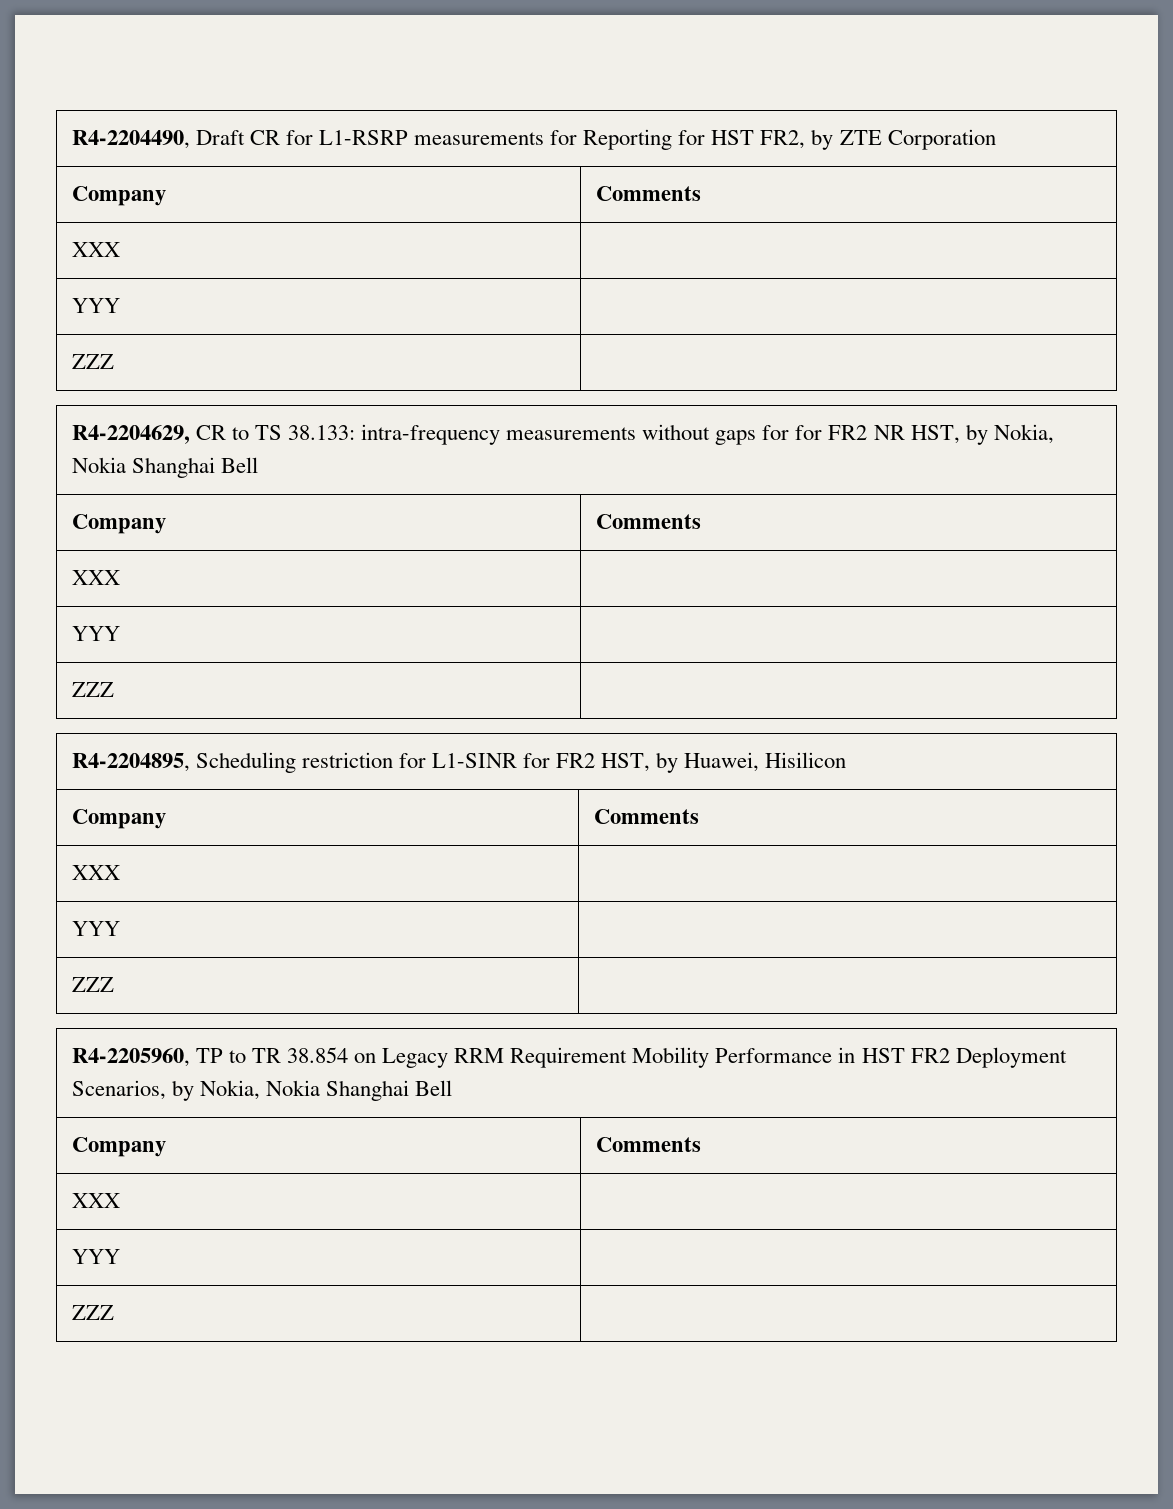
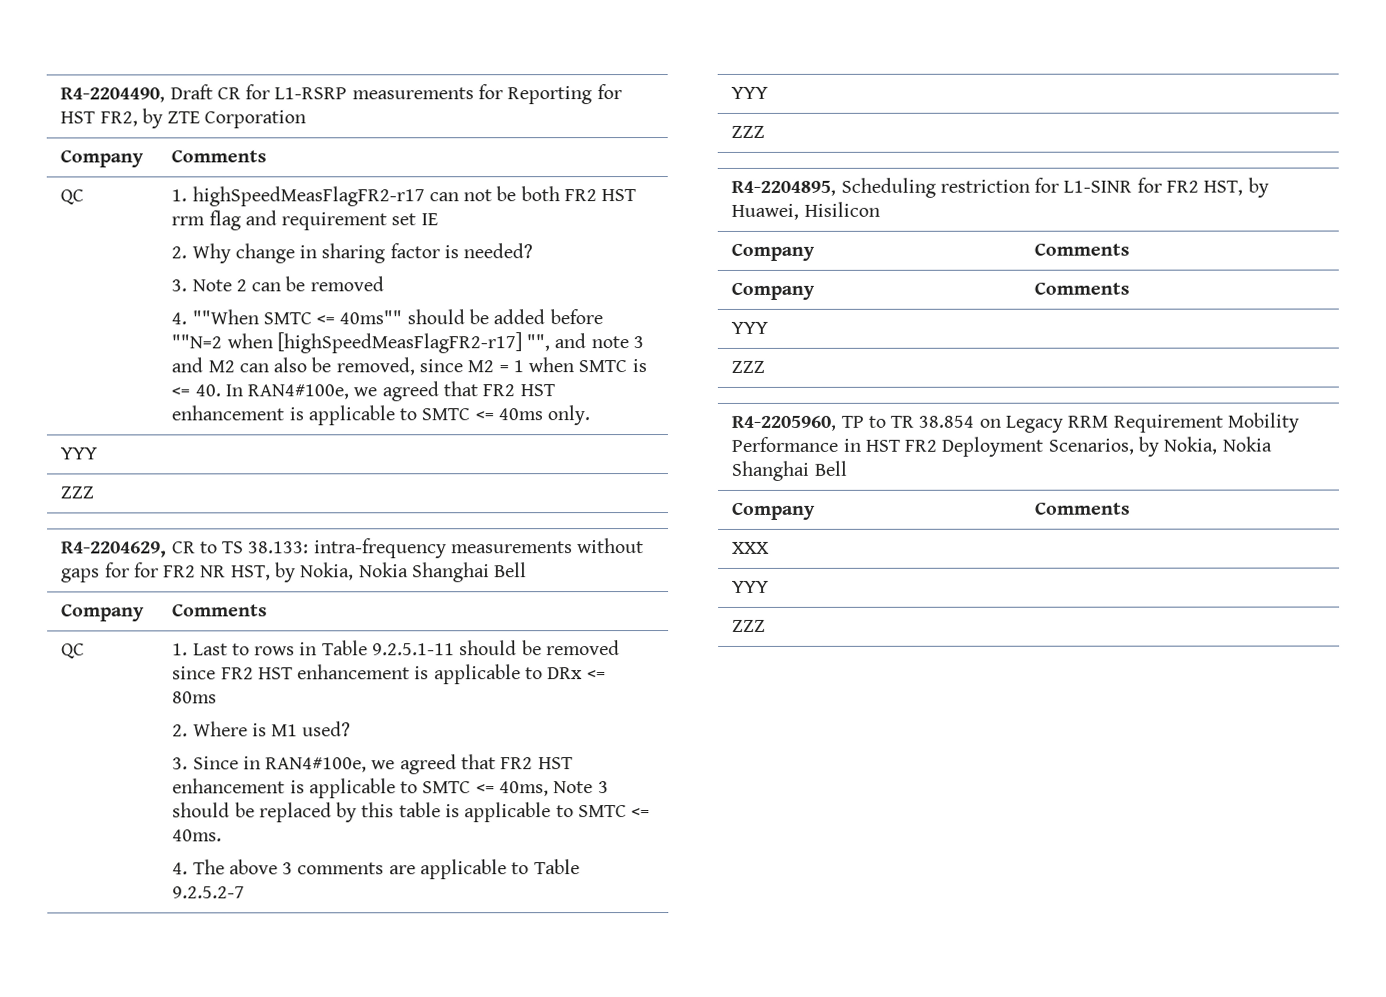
[71,242,120,257] XXX | -> [60,189,85,205] [171,186,637,207] [171,210,438,231] [171,243,534,264] [171,276,384,292] [171,309,603,325] [171,332,645,354] [171,357,647,376] [171,381,555,402] [171,405,591,426] QC | 1. highSpeedMeasFlagFR2-r17 can not be both FR2 HST rrm flag and requirement set IE // 2. Why change in sharing factor is needed? // 3. Note 2 can be removed // 4. ""When SMTC <= 40ms"" should be added before ""N=2 when [highSpeedMeasFlagFR2-r17] "", and note 3 and M2 can also be removed, since M2 = 1 when SMTC is <= 40. In RAN4#100e, we agreed that FR2 HST enhancement is applicable to SMTC <= 40ms only.
[71,570,120,585] XXX | -> [61,643,86,659] [172,640,620,656] [172,664,606,685] [172,691,218,704] [172,721,352,737] [172,754,573,775] [172,778,609,799] [172,802,651,823] [172,829,223,842] [172,859,580,880] [172,886,246,899] QC | 1. Last to rows in Table 9.2.5.1-11 should be removed since FR2 HST enhancement is applicable to DRx <= 80ms // 2. Where is M1 used? // 3. Since in RAN4#100e, we agreed that FR2 HST enhancement is applicable to SMTC <= 40ms, Note 3 should be replaced by this table is applicable to SMTC <= 40ms. // 4. The above 3 comments are applicable to Table 9.2.5.2-7
[71,865,120,880] XXX | -> [731,281,816,300] [1034,281,1131,295] Company | Comments

